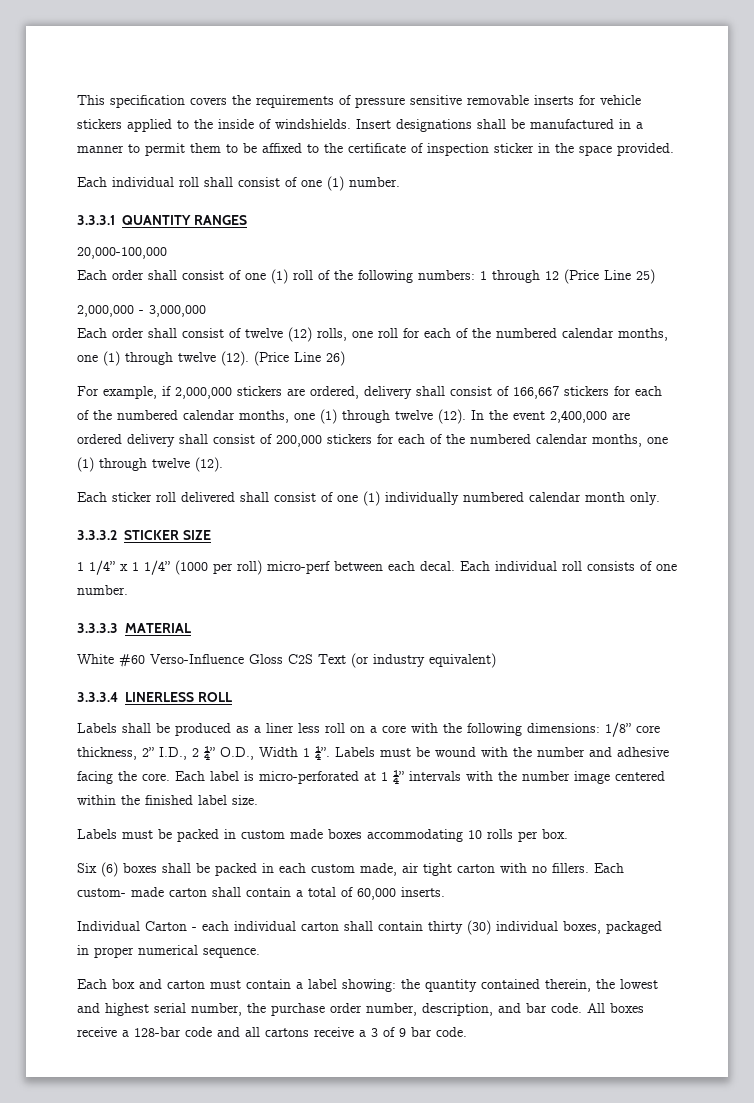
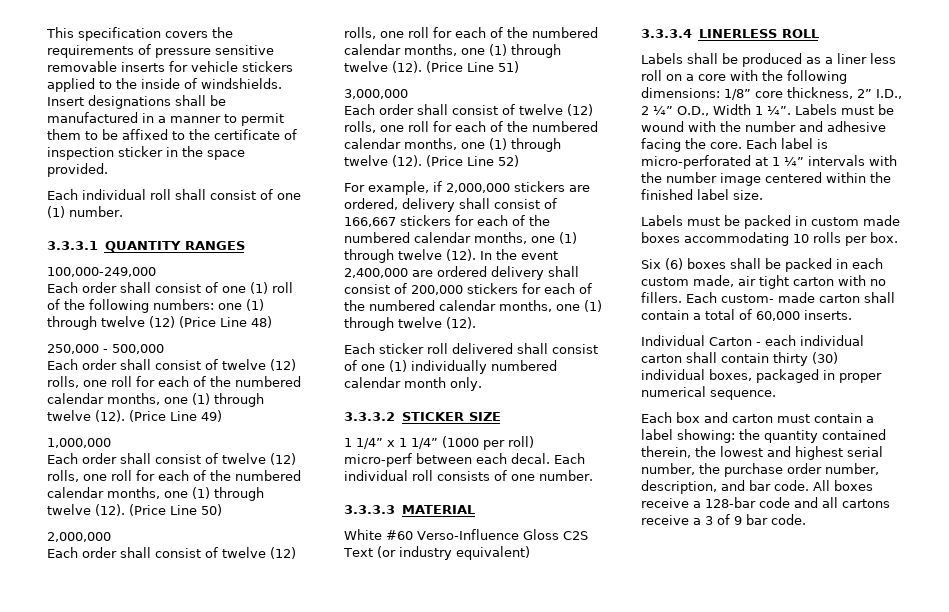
[77,247,167,259] 20,000-100,000 -> [47,267,156,277] 100,000-249,000
[480,269,655,284] [77,305,144,317] 1 through 12 (Price Line 25) // 2,000,000 - -> [218,299,264,311] [47,316,272,330] [47,344,164,354] [47,359,296,371] [47,376,301,388] [47,393,264,407] [47,410,222,422] [47,438,111,448] [47,453,296,465] [47,470,301,482] [47,487,264,501] [47,504,222,516] [47,532,111,542] [47,547,296,559] [344,27,598,39] [344,44,561,58] [344,61,519,73] one (1) through twelve (12) (Price Line 48) // 250,000 - 500,000 // Each order shall consist of twelve (12) rolls, one roll for each of the numbered calendar months, one (1) through twelve (12). (Price Line 49) // 1,000,000 // Each order shall consist of twelve (12) rolls, one roll for each of the numbered calendar months, one (1) through twelve (12). (Price Line 50) // 2,000,000 // Each order shall consist of twelve (12) rolls, one roll for each of the numbered calendar months, one (1) through twelve (12). (Price Line 51) //
[326,351,345,366] 26) -> [498,155,519,167] 52)

